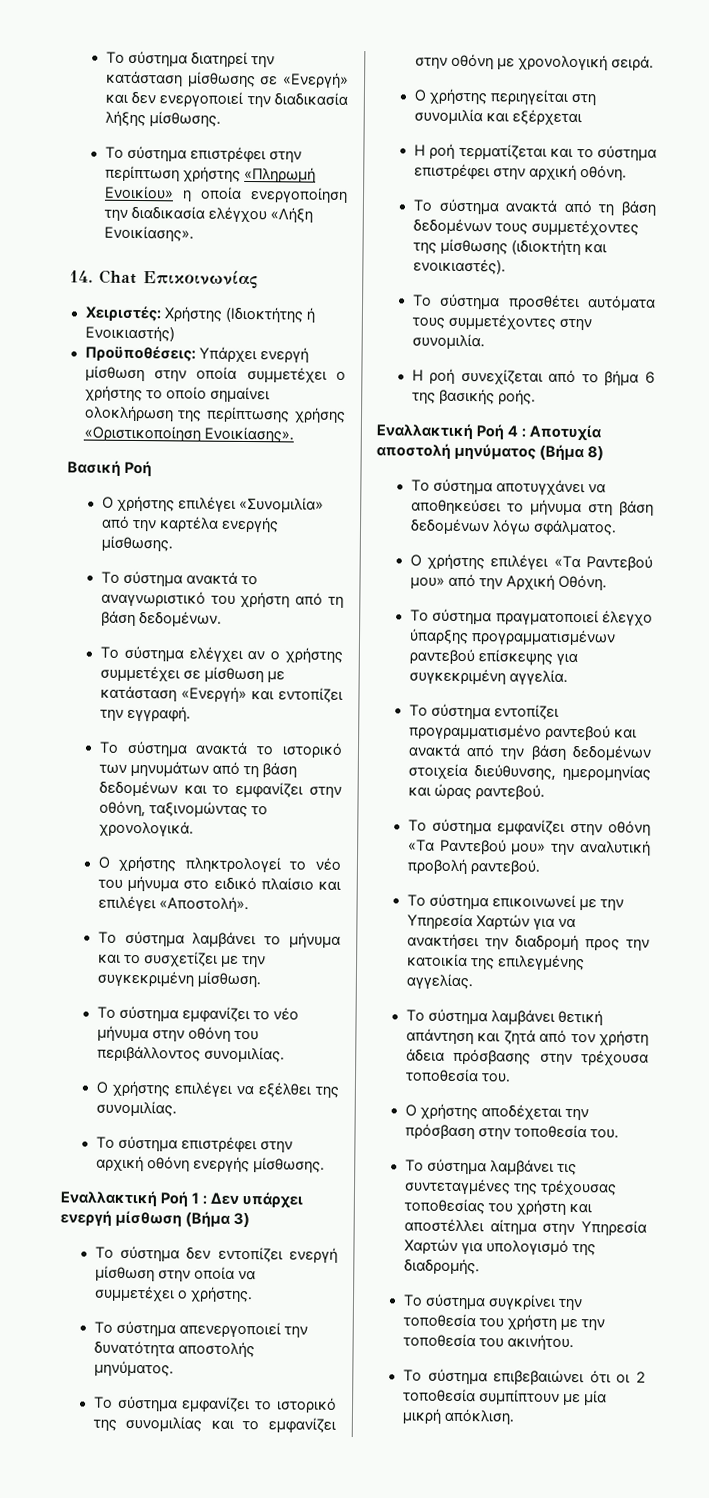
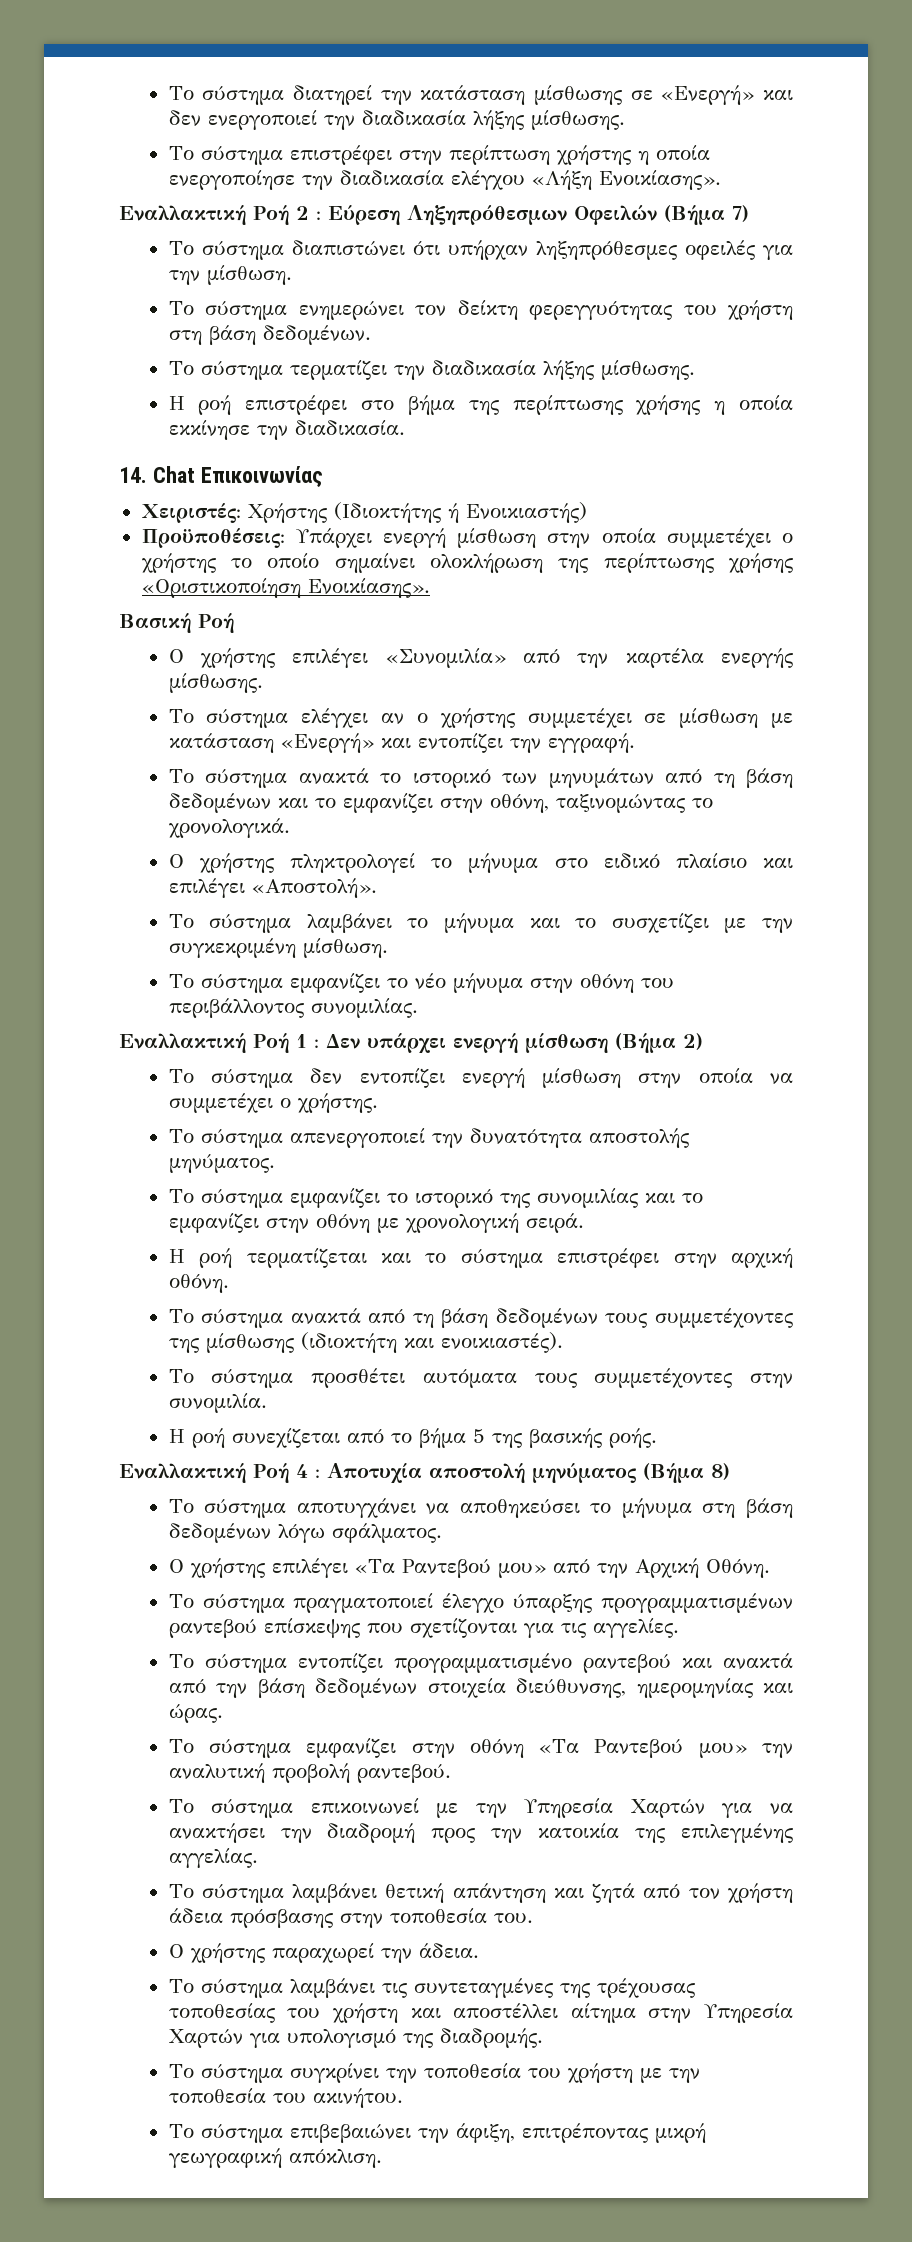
[243,166,316,183] [103,185,348,203] «Πληρωμή Ενοικίου» η οποία ενεργοποίηση -> [637,145,710,165] [168,170,295,190] η οποία ενεργοποίησε
(194, 233) none -> [119,205,749,225] [168,240,793,260] [168,265,292,285] [168,300,793,320] [168,325,371,345] [168,360,695,380] [168,395,793,415] [168,420,405,440] // Εναλλακτική Ροή 2 : Εύρεση Ληξηπρόθεσμων Οφειλών (Βήμα 7) // Το σύστημα διαπιστώνει ότι υπήρχαν ληξηπρόθεσμες οφειλές για την μίσθωση. // Το σύστημα ενημερώνει τον δείκτη φερεγγυότητας του χρήστη στη βάση δεδομένων. // Το σύστημα τερματίζει την διαδικασία λήξης μίσθωσης. // Η ροή επιστρέφει στο βήμα της περίπτωσης χρήσης η οποία εκκίνησε την διαδικασία.
[100,570,259,587] [100,590,345,608] [100,610,222,627] // Το σύστημα ανακτά το αναγνωριστικό του χρήστη από τη βάση δεδομένων. -> (263, 683) none
[315,857,342,871] [97,878,123,889] νέο του -> (453, 863) none
[95,1080,339,1098] [95,1100,177,1117] [95,1135,294,1153] [95,1155,326,1173] // Ο χρήστης επιλέγει να εξέλθει της συνομιλίας. // Το σύστημα επιστρέφει στην αρχική οθόνη ενεργής μίσθωσης. -> (418, 1008) none
[233,1211,251,1228] 3) -> [683,1033,703,1050] 2)
[413,88,597,106] [413,108,582,126] // Ο χρήστης περιηγείται στη συνομιλία και εξέρχεται -> (584, 1223) none
[645,371,655,384] 6 -> [472,1429,485,1443] 5
[555,652,578,666] [408,668,568,685] για συγκεκριμένη αγγελία. -> [366,1618,679,1638] που σχετίζονται για τις αγγελίες.
[433,783,545,800] ώρας ραντεβού. -> [168,1704,223,1723] ώρας.
[581,1050,649,1066] τρέχουσα -> (383, 1920) none
[480,1104,590,1121] [404,1123,620,1140] αποδέχεται την πρόσβαση στην τοποθεσία του. -> [271,1943,479,1963] παραχωρεί την άδεια.
[589,1370,646,1384] [402,1388,608,1406] [401,1408,442,1424] ότι οι 2 τοποθεσία συμπίπτουν με μία μικρή -> [417,2123,706,2143] [168,2148,282,2168] την άφιξη, επιτρέποντας μικρή γεωγραφική

